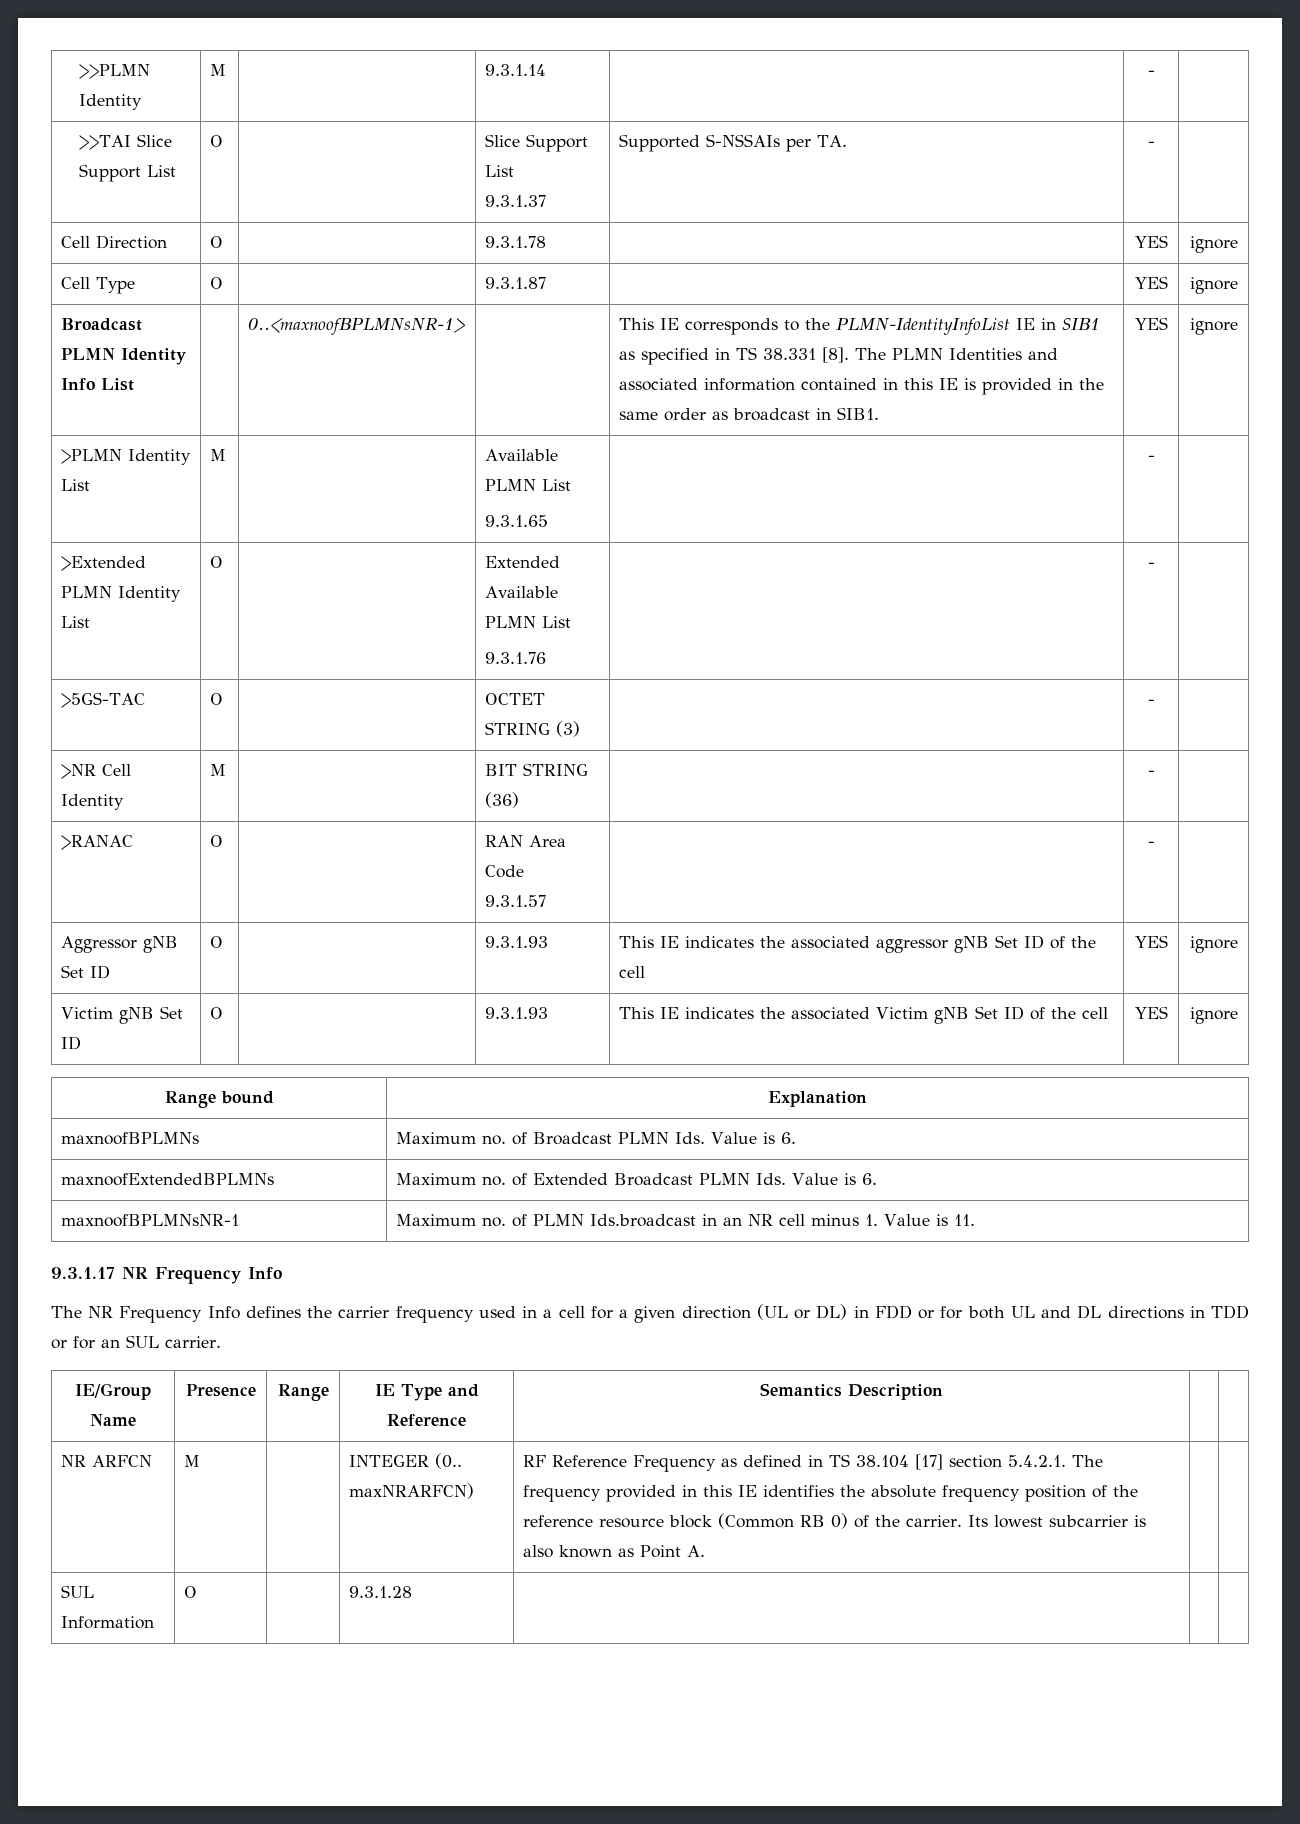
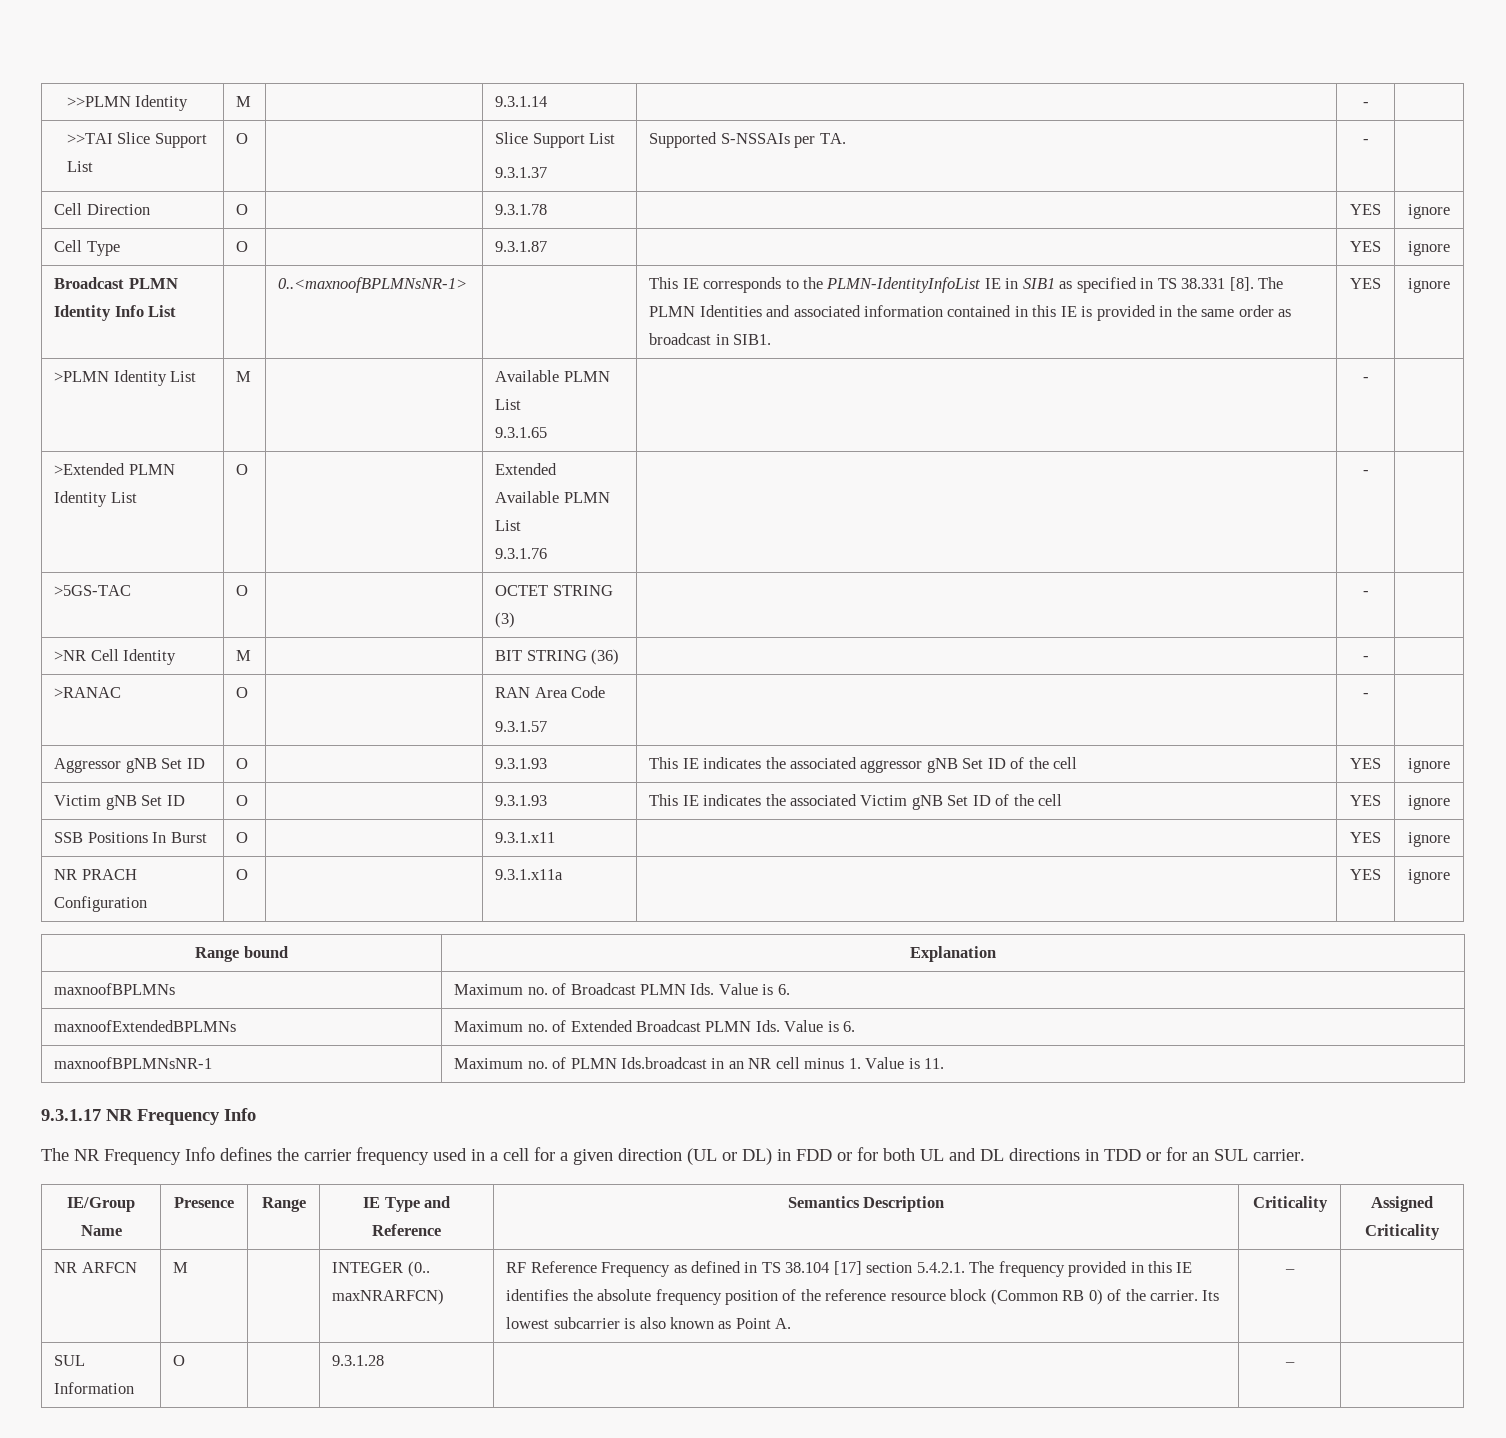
(1238, 1015) none -> [54,832,207,843] [236,832,249,843] [495,832,556,843] [1350,832,1381,843] [1408,832,1450,847] [54,869,137,880] [54,896,148,912] [236,869,249,880] [495,869,564,880] [1350,869,1381,880] [1408,869,1450,884] // SSB Positions In Burst | O | | 9.3.1.x11 | | YES | ignore // NR PRACH Configuration | O | | 9.3.1.x11a | | YES | ignore
(943, 1392) | -> [1252,1196,1328,1212] [1371,1196,1433,1212] [1365,1224,1440,1240] Criticality | Assigned Criticality
(706, 1551) none -> [1284,1269,1295,1273] –
(413, 1592) none -> [1284,1362,1295,1366] –

